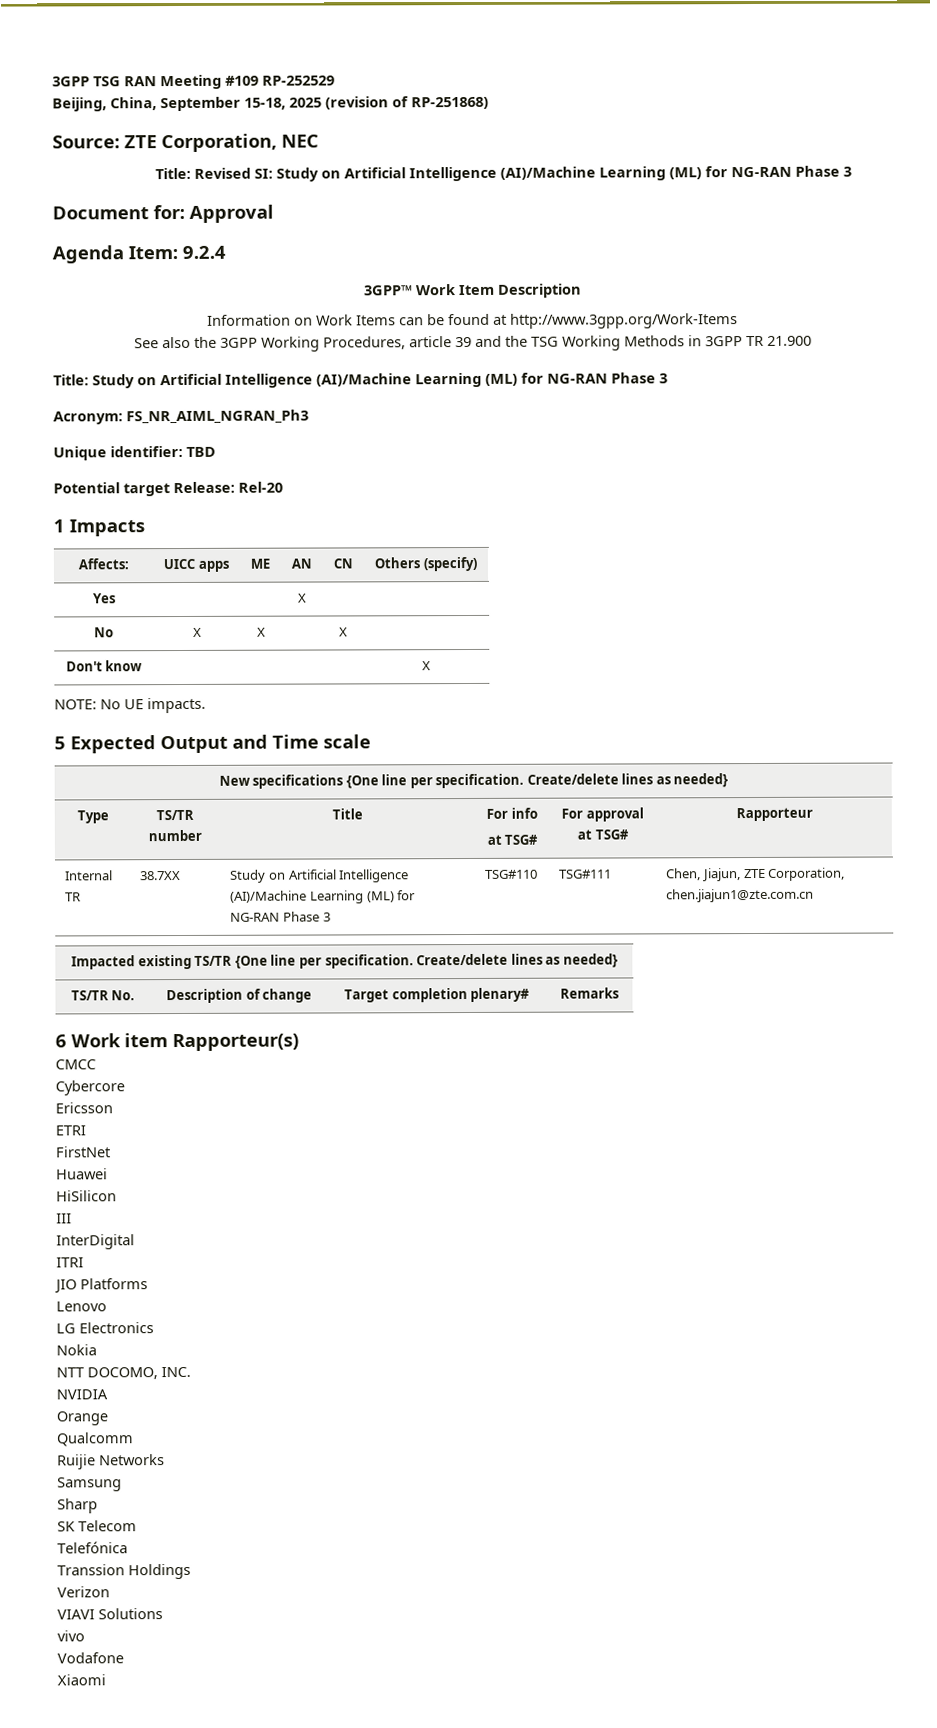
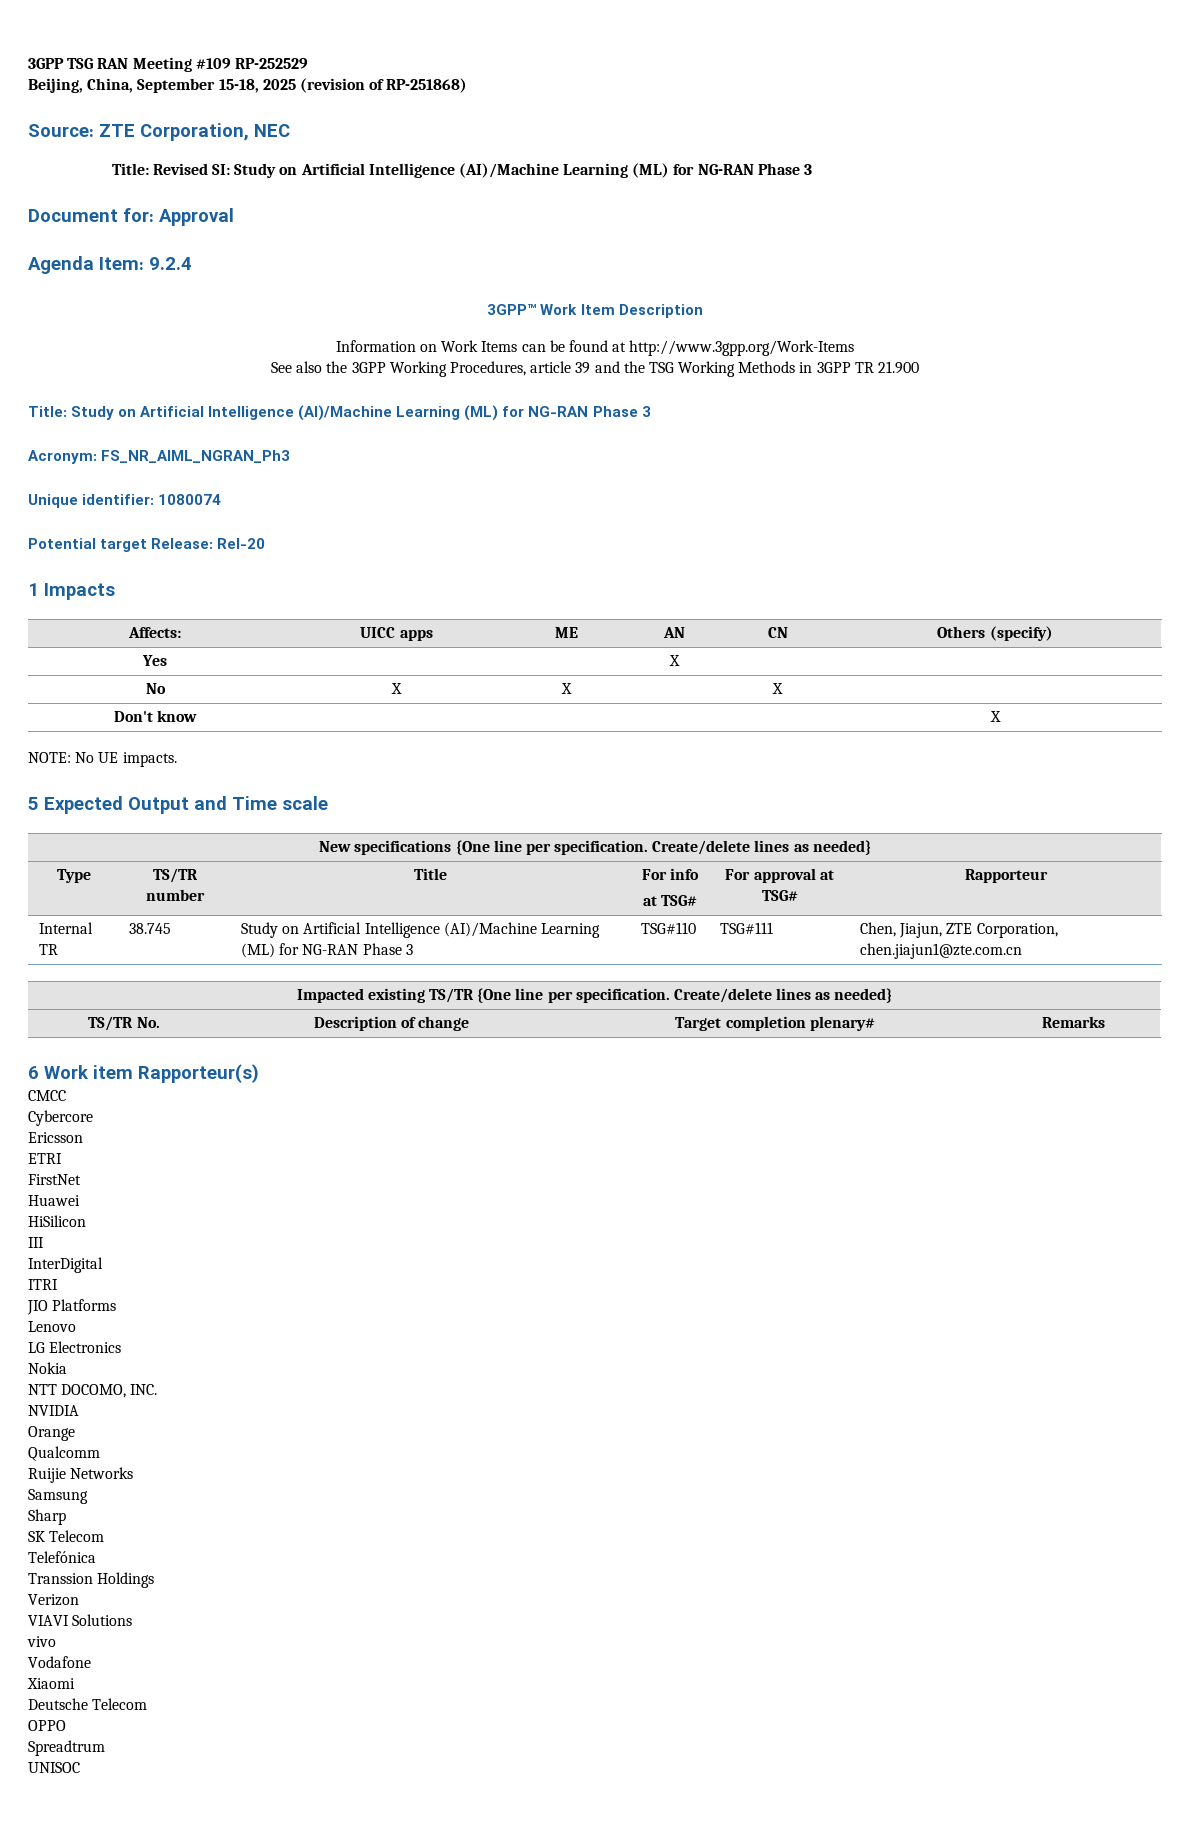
[186,446,216,457] TBD -> [158,494,222,505] 1080074
[140,871,182,881] 38.7XX -> [129,923,172,934] 38.745
(106, 1680) none -> [28,1698,148,1710] [28,1720,66,1731] [28,1740,105,1756] [28,1762,80,1773] // Deutsche Telecom // OPPO // Spreadtrum // UNISOC

